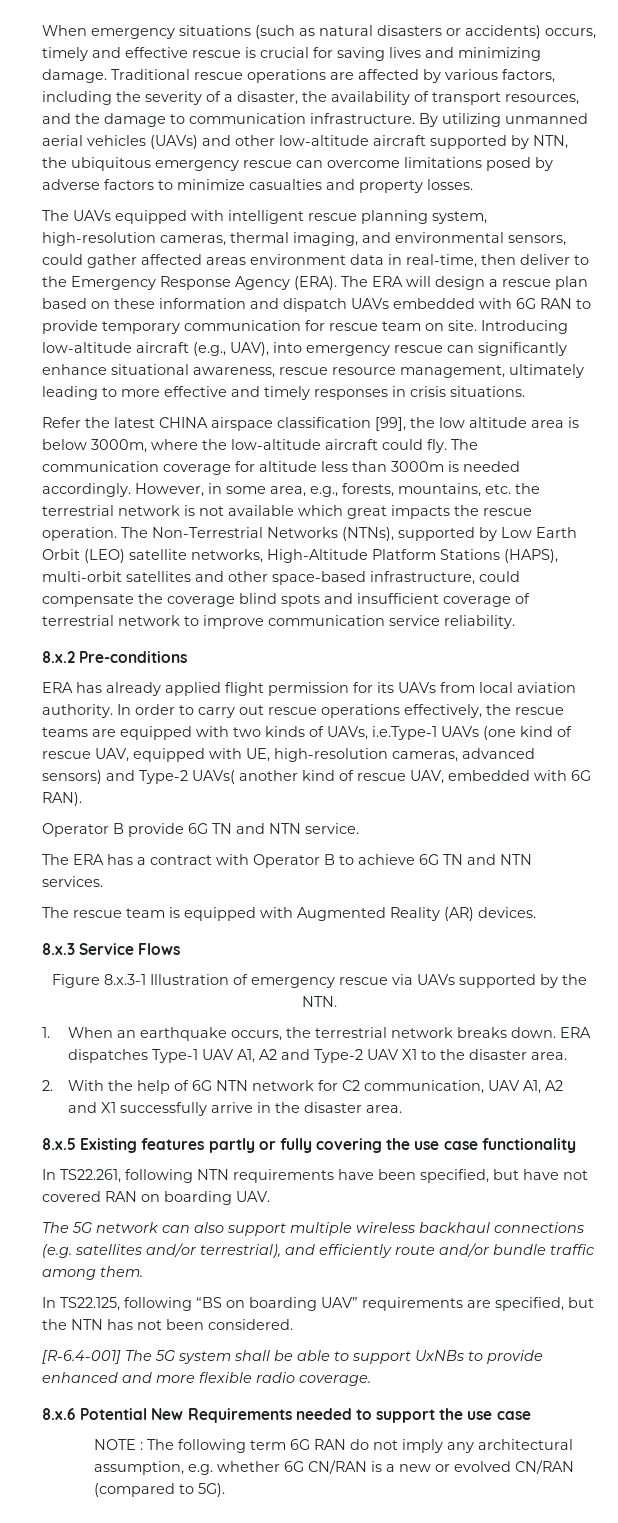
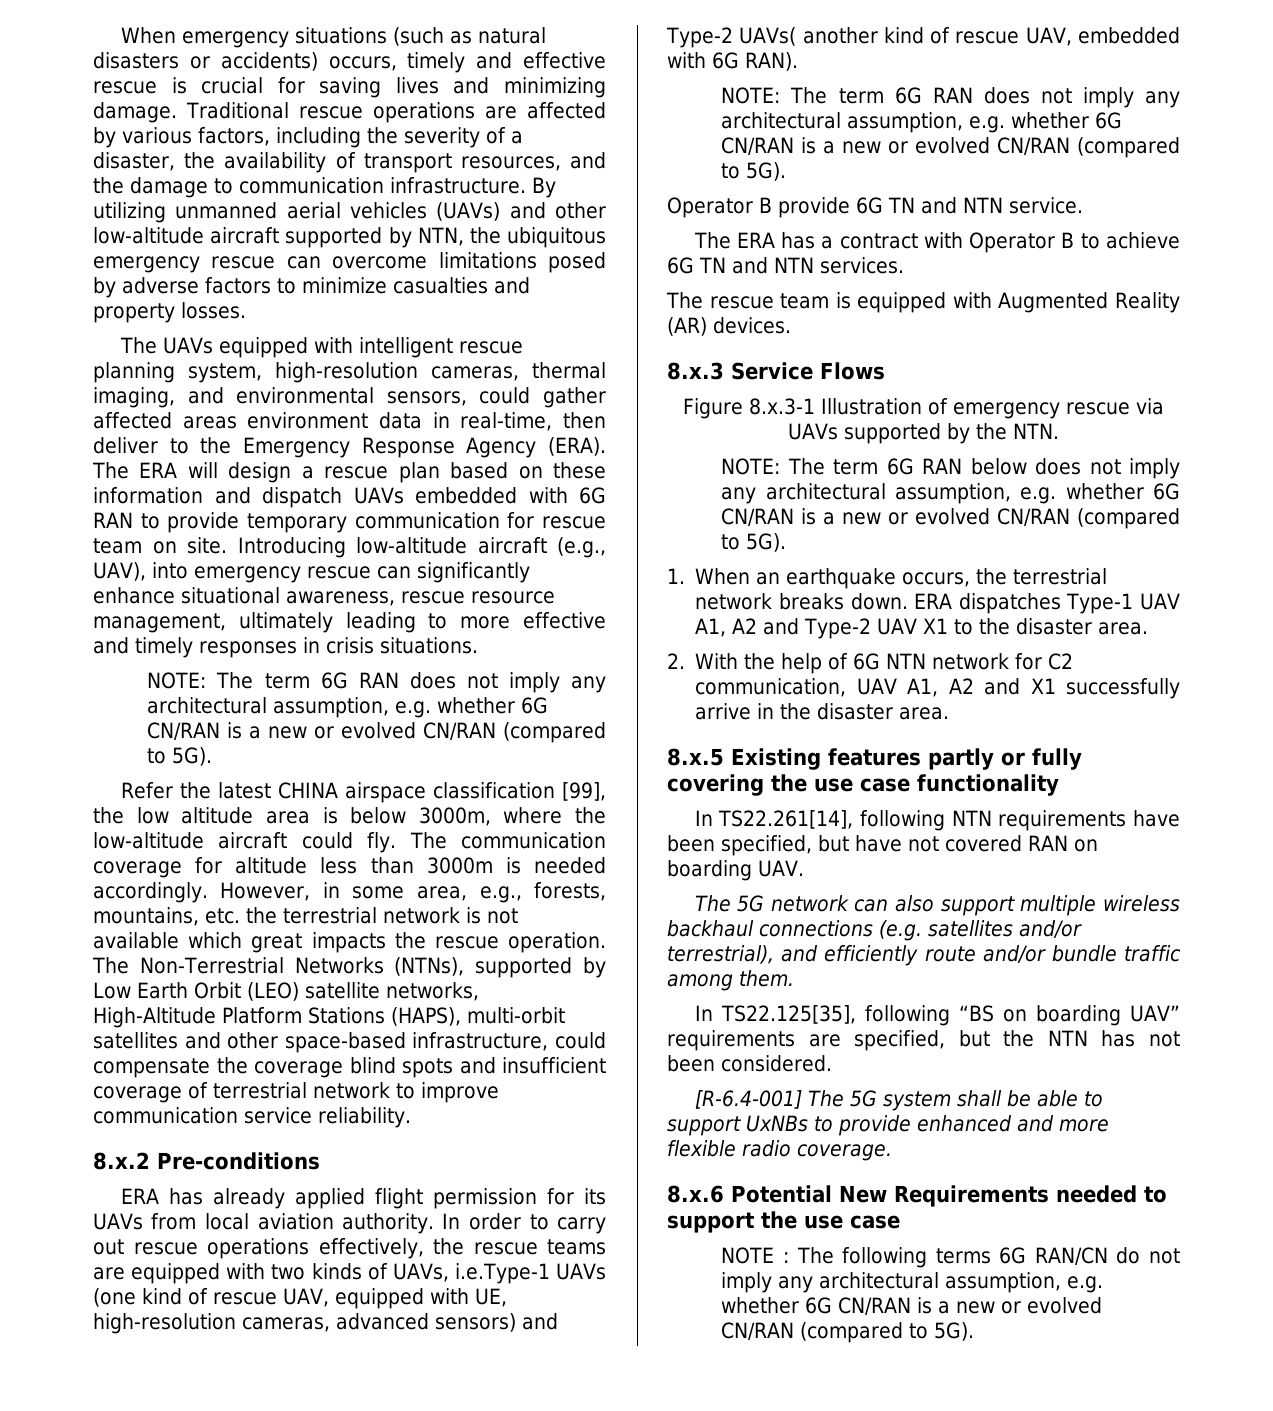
(525, 391) none -> [147,672,606,693] [147,697,549,718] [147,722,606,743] [147,747,213,766] // NOTE: The term 6G RAN does not imply any architectural assumption, e.g. whether 6G CN/RAN is a new or evolved CN/RAN (compared to 5G).
(82, 799) none -> [721,87,1180,108] [721,112,1123,133] [721,137,1180,158] [721,162,787,181] // NOTE: The term 6G RAN does not imply any architectural assumption, e.g. whether 6G CN/RAN is a new or evolved CN/RAN (compared to 5G).
(337, 1001) none -> [721,458,1180,479] [721,483,1180,504] [721,508,1180,529] [721,533,787,552] // NOTE: The term 6G RAN below does not imply any architectural assumption, e.g. whether 6G CN/RAN is a new or evolved CN/RAN (compared to 5G).
[60,1169,121,1183] TS22.261, -> [718,810,854,829] TS22.261[14],
[60,1297,120,1311] TS22.125, -> [720,1005,856,1024] TS22.125[35],
[250,1439,347,1450] term 6G RAN -> [935,1247,1108,1265] terms 6G RAN/CN

